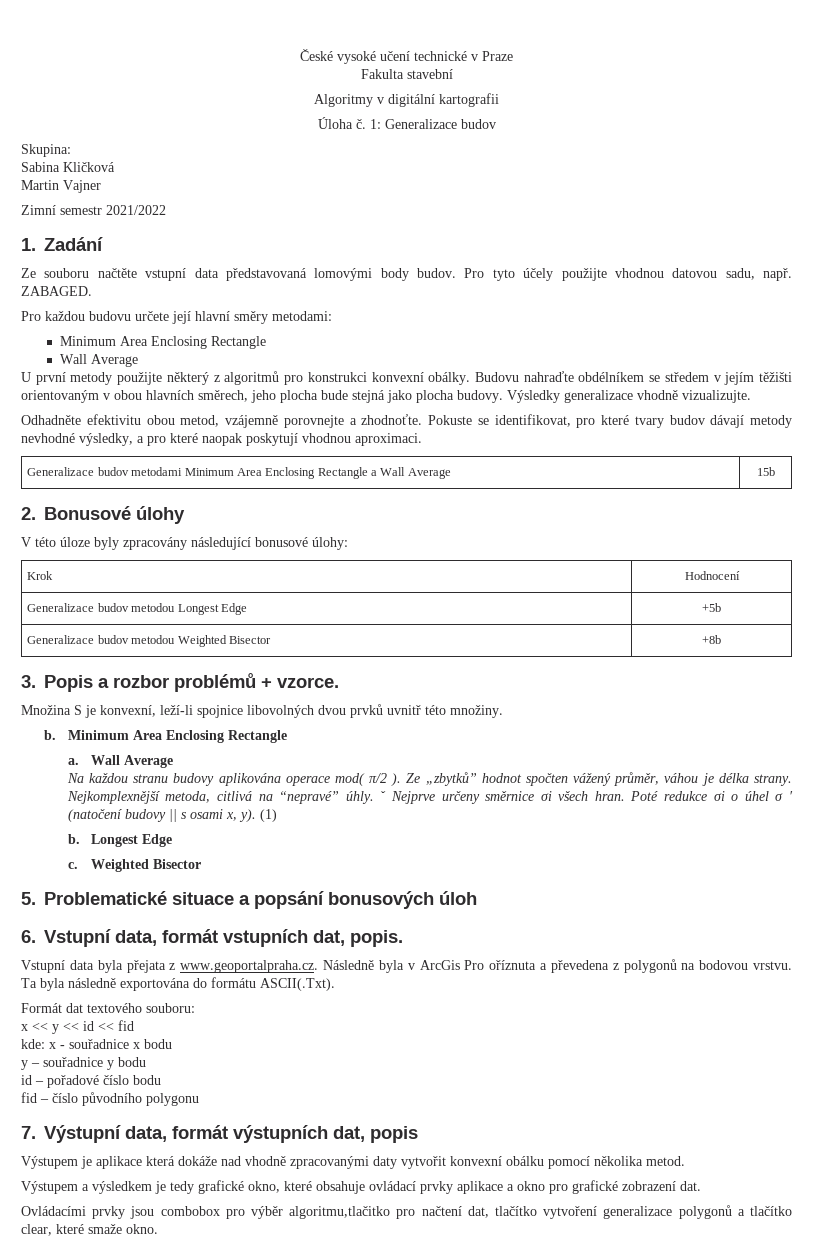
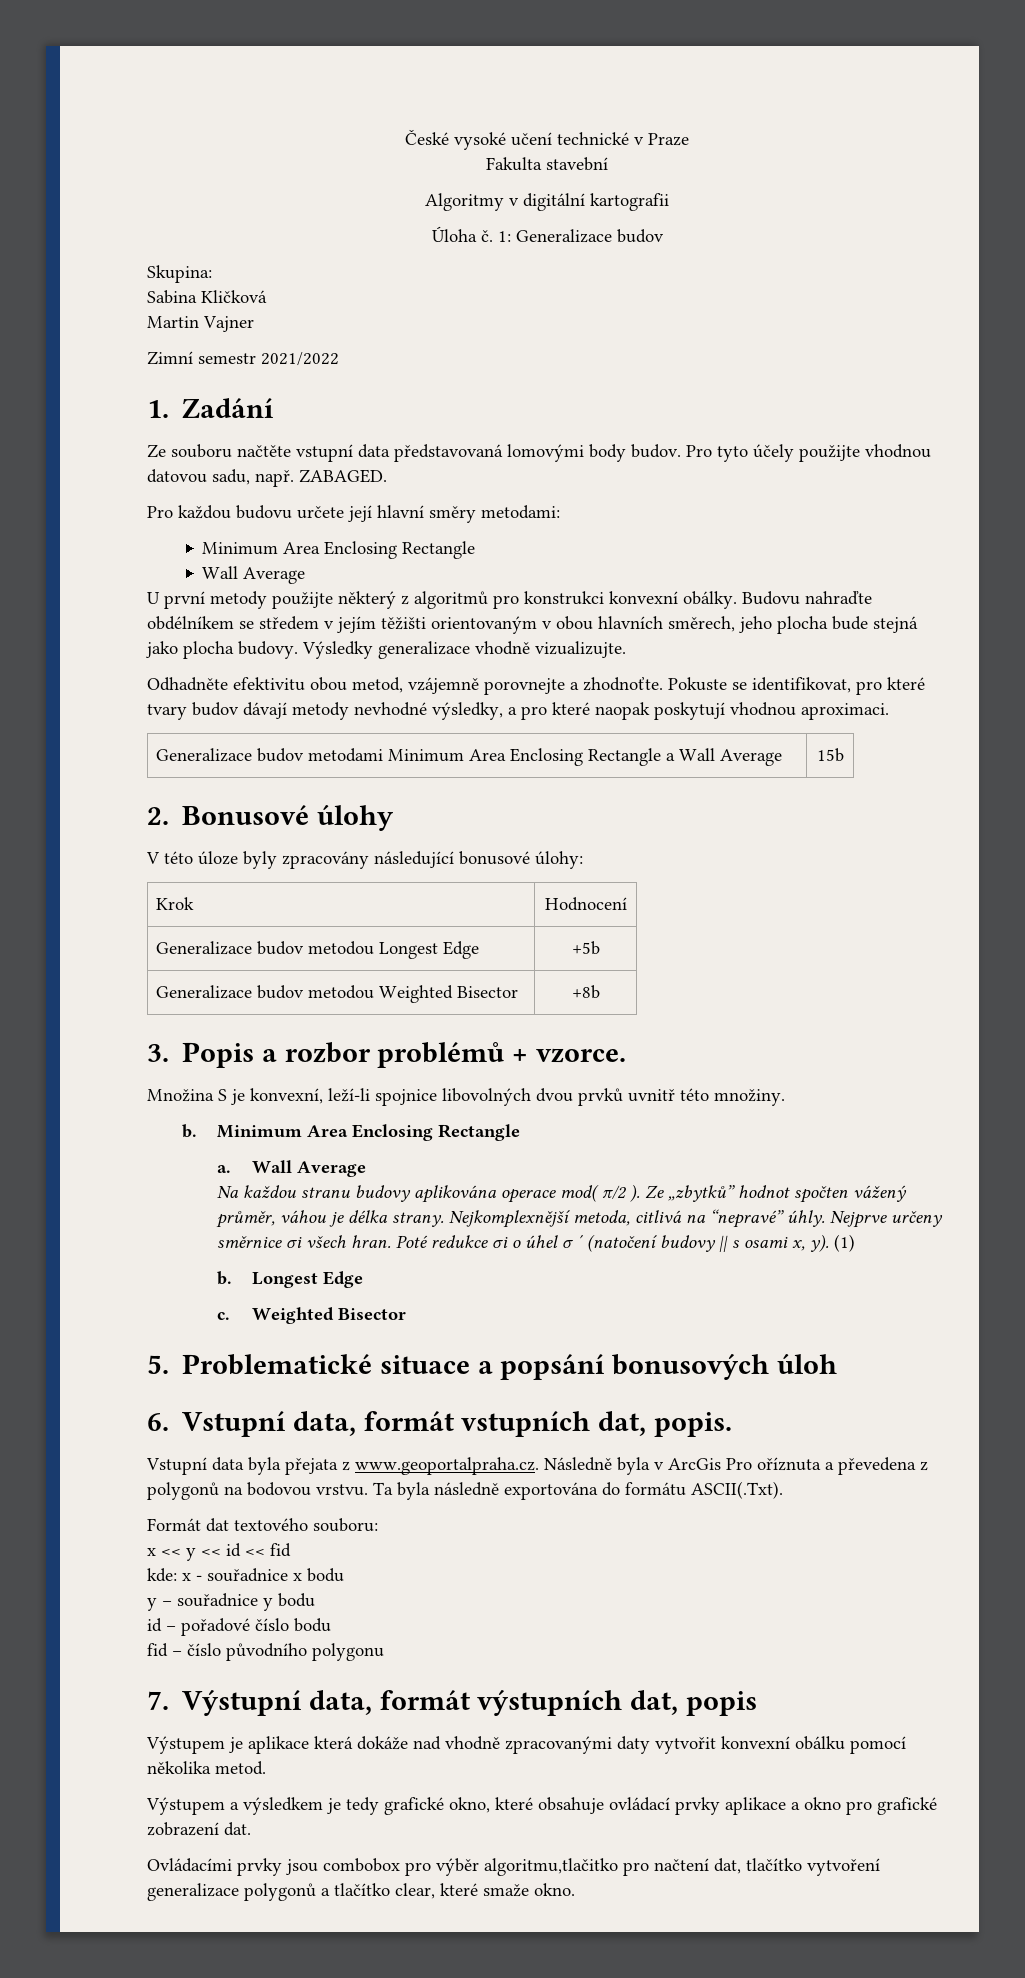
[380,791,387,801] ˇ -> (825, 1218) none

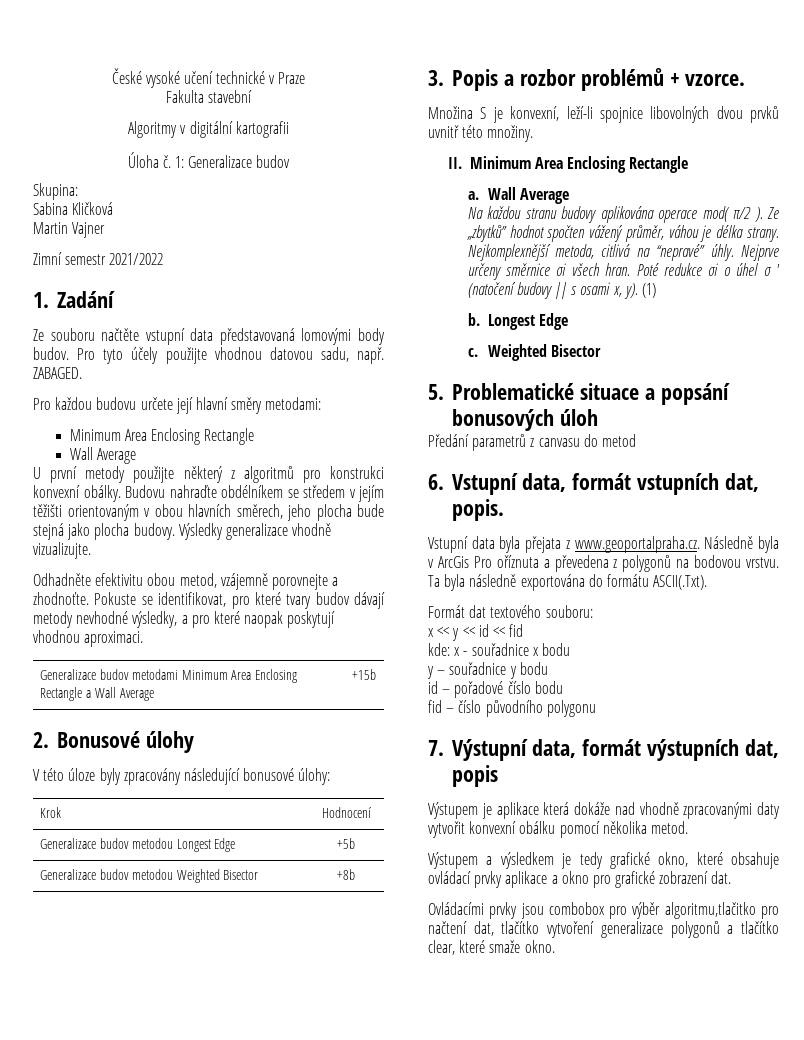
[816,748,844,762] 15b -> [351,669,376,680] +15b
[181,1124,197,1138] b. -> [447,157,462,169] II.
(837, 1364) none -> [428,434,636,451] // Předání parametrů z canvasu do metod

